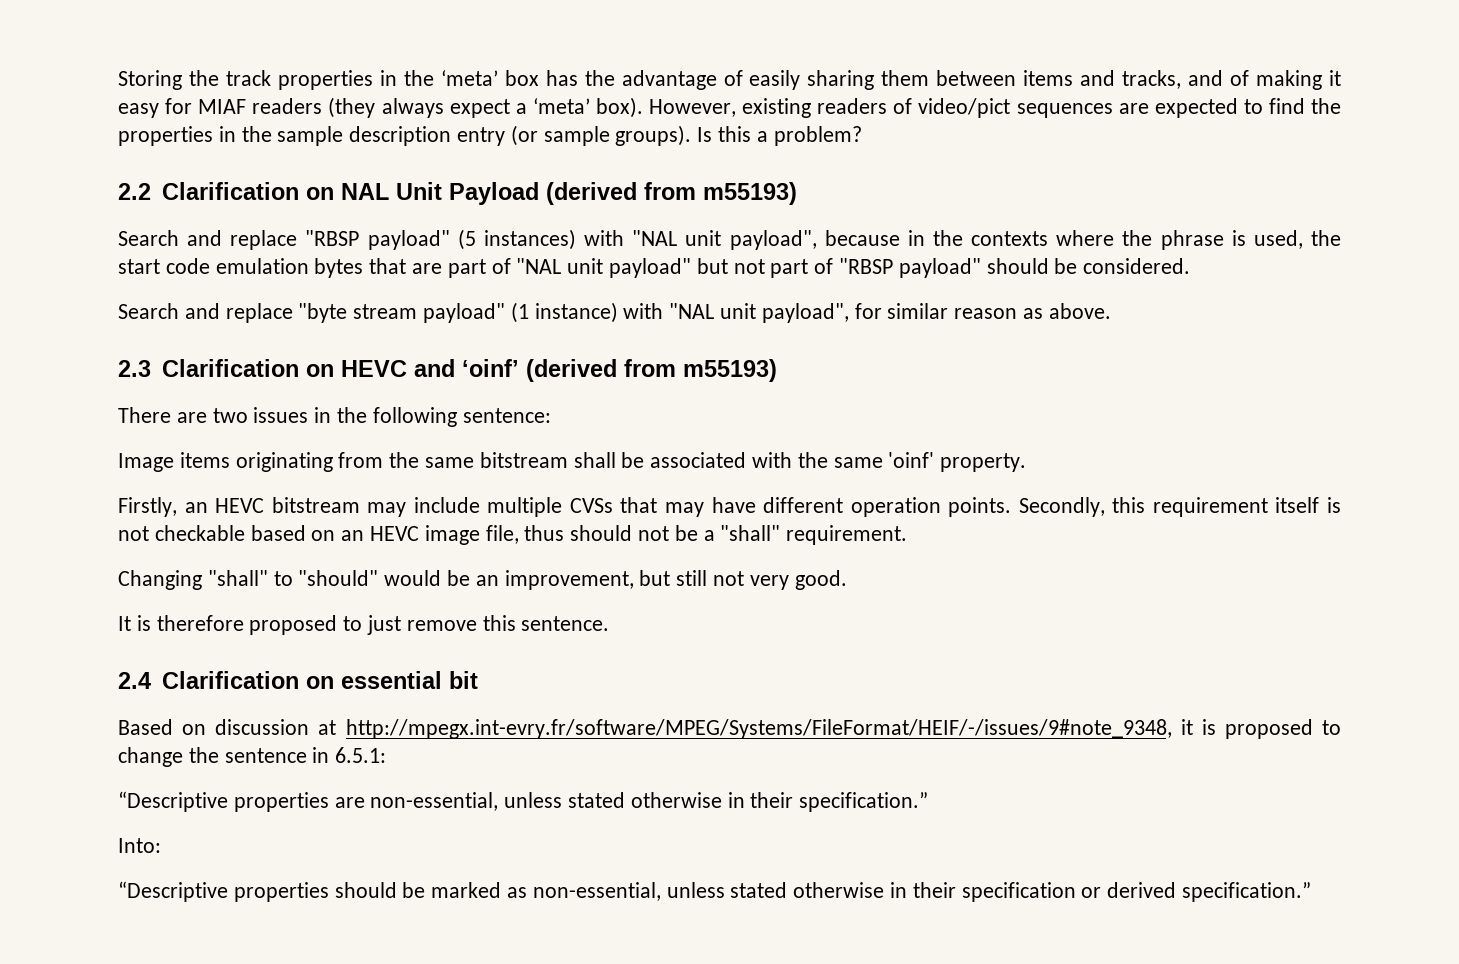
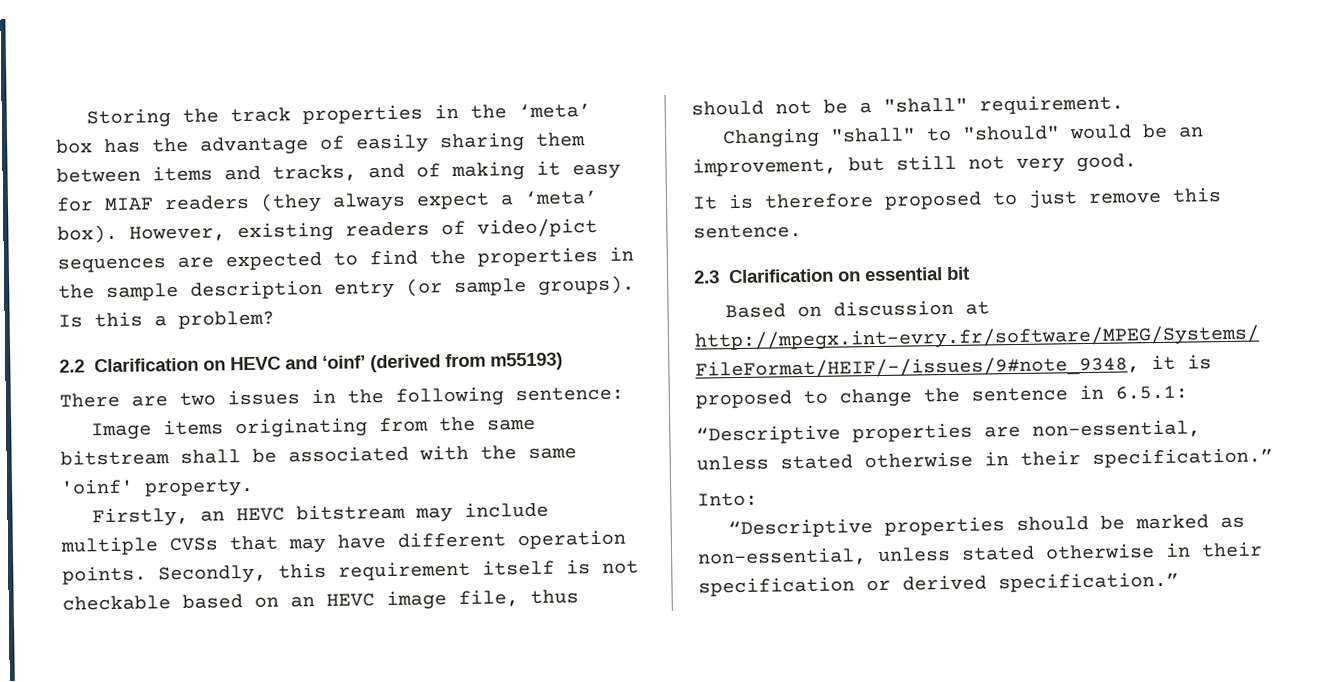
[340,182,797,205] [118,229,1341,250] [118,258,1191,278] [118,302,1111,323] [118,359,334,377] NAL Unit Payload (derived from m55193) // Search and replace "RBSP payload" (5 instances) with "NAL unit payload", because in the contexts where the phrase is used, the start code emulation bytes that are part of "NAL unit payload" but not part of "RBSP payload" should be considered. // Search and replace "byte stream payload" (1 instance) with "NAL unit payload", for similar reason as above. // 2.3 Clarification on -> (226, 365) none
[118,672,151,689] 2.4 -> [693,270,720,284] 2.3

